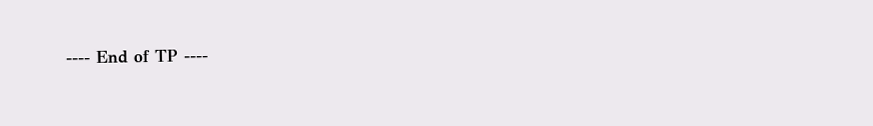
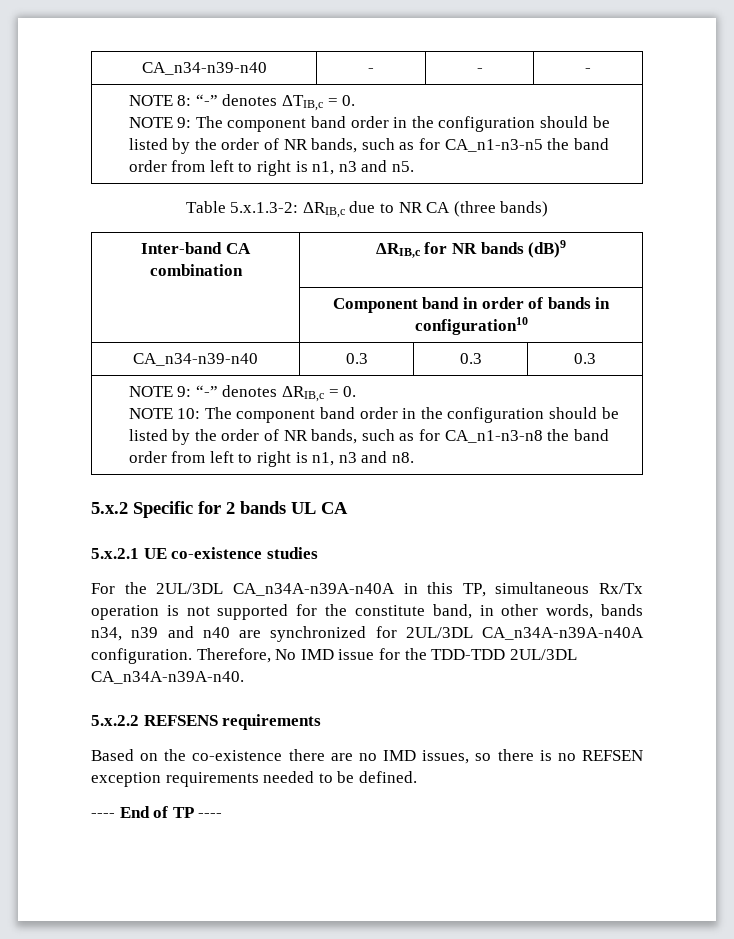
(65, 61) none -> [141,62,267,75] [368,68,374,73] [476,68,483,73] [585,68,591,73] [128,94,356,111] [128,116,610,132] [128,138,609,154] [128,160,414,176] [185,201,549,218] [141,242,251,254] [149,264,243,276] [375,240,567,258] [332,297,611,313] [414,317,528,335] [133,353,258,366] [345,353,368,364] [459,353,482,364] [574,353,596,364] [128,385,357,402] [128,407,619,423] [128,429,609,445] [128,451,414,467] [91,501,348,518] [91,547,318,559] [91,582,643,597] [91,604,643,620] [91,626,644,642] [91,648,577,664] [91,671,244,684] [91,714,322,730] [91,749,643,764] [91,771,417,787] CA_n34-n39-n40 | - | - | - // NOTE 8: “-” denotes ΔTIB,c = 0. // NOTE 9: The component band order in the configuration should be listed by the order of NR bands, such as for CA_n1-n3-n5 the band order from left to right is n1, n3 and n5. // Table 5.x.1.3-2: ΔRIB,c due to NR CA (three bands) // Inter-band CA combination | ΔRIB,c for NR bands (dB)9 // | Component band in order of bands in configuration10 // CA_n34-n39-n40 | 0.3 | 0.3 | 0.3 // NOTE 9: “-” denotes ΔRIB,c = 0. // NOTE 10: The component band order in the configuration should be listed by the order of NR bands, such as for CA_n1-n3-n8 the band order from left to right is n1, n3 and n8. // 5.x.2 Specific for 2 bands UL CA // 5.x.2.1 UE co-existence studies // For the 2UL/3DL CA_n34A-n39A-n40A in this TP, simultaneous Rx/Tx operation is not supported for the constitute band, in other words, bands n34, n39 and n40 are synchronized for 2UL/3DL CA_n34A-n39A-n40A configuration. Therefore, No IMD issue for the TDD-TDD 2UL/3DL CA_n34A-n39A-n40. // 5.x.2.2 REFSENS requirements // Based on the co-existence there are no IMD issues, so there is no REFSEN exception requirements needed to be defined. //

